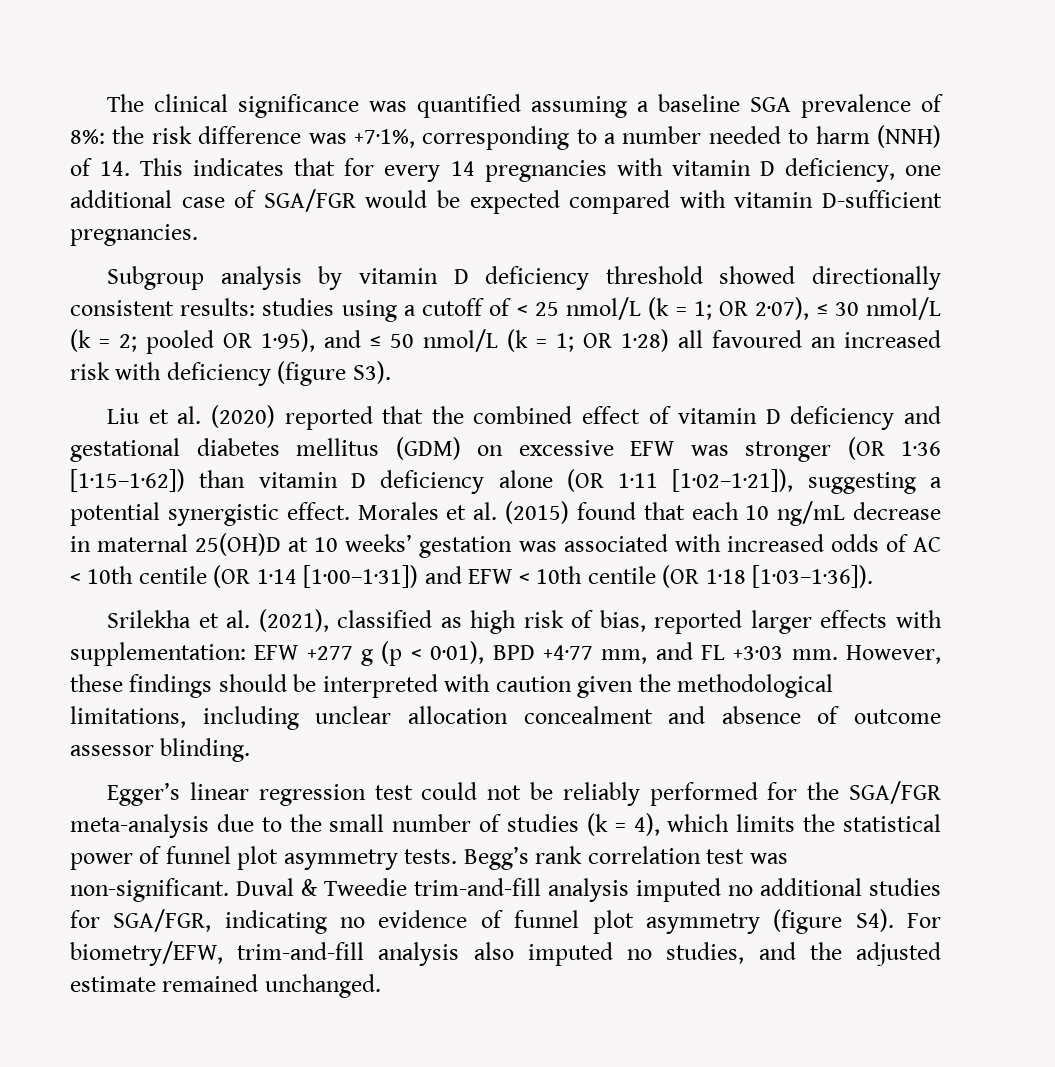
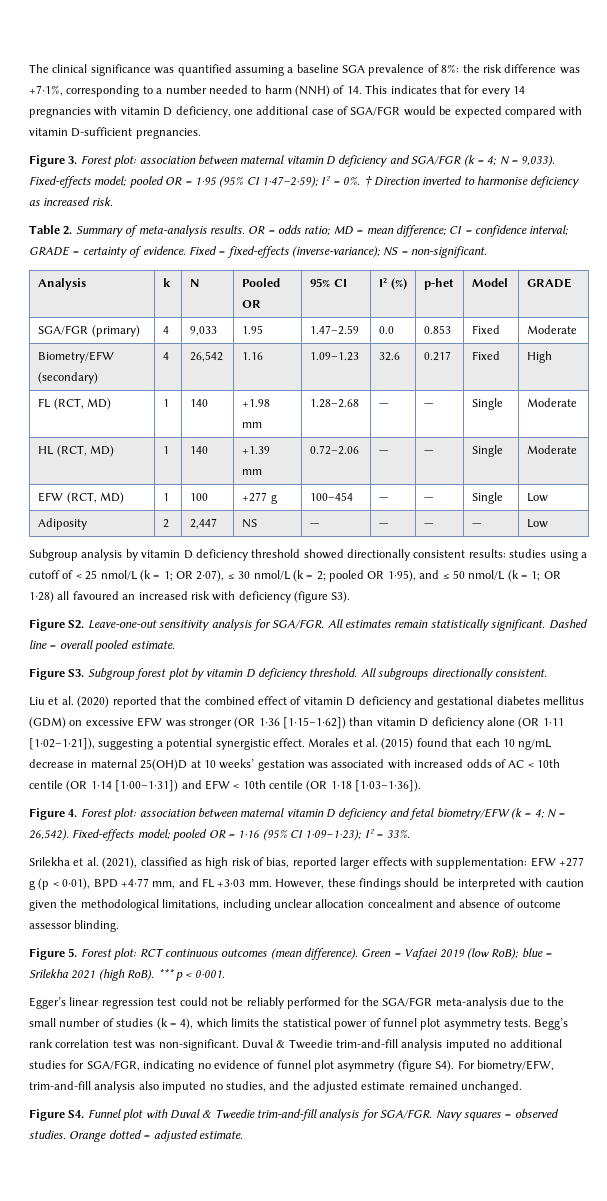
(198, 235) none -> [29,155,556,167] [29,175,580,188] [29,197,113,206] [29,225,569,237] [29,246,488,258] [38,278,87,290] [163,278,172,287] [190,279,200,287] [242,278,281,287] [242,300,262,308] [310,278,347,287] [379,277,407,290] [424,278,455,290] [472,278,509,287] [527,278,572,288] [38,325,140,337] [163,326,170,334] [190,326,218,336] [242,325,264,334] [310,325,360,335] [379,326,395,334] [424,325,452,334] [472,325,501,334] [527,325,578,334] [38,351,115,363] [38,372,99,384] [163,352,170,360] [190,351,224,362] [242,352,264,360] [310,352,360,361] [379,352,401,361] [424,351,452,361] [472,351,501,360] [527,351,553,363] [38,398,111,410] [163,399,170,407] [190,399,209,407] [242,399,271,407] [242,422,263,428] [310,399,360,408] [379,403,389,407] [424,403,434,407] [472,398,504,410] [527,398,578,407] [38,445,114,457] [163,446,170,454] [190,446,209,454] [242,446,271,454] [242,469,263,475] [310,445,360,455] [379,450,389,454] [424,450,434,454] [472,445,504,457] [527,445,578,454] [38,492,124,504] [163,493,170,501] [190,493,209,501] [242,492,277,504] [310,492,354,501] [379,497,389,501] [424,497,434,501] [472,492,504,504] [527,493,549,502] [38,518,88,530] [163,519,170,528] [190,518,218,529] [242,519,258,528] [310,523,320,527] [379,523,389,527] [424,523,434,527] [472,523,482,527] [527,519,549,528] // Figure 3. Forest plot: association between maternal vitamin D deficiency and SGA/FGR (k = 4; N = 9,033). Fixed-effects model; pooled OR = 1·95 (95% CI 1·47–2·59); I² = 0%. † Direction inverted to harmonise deficiency as increased risk. // Table 2. Summary of meta-analysis results. OR = odds ratio; MD = mean difference; CI = confidence interval; GRADE = certainty of evidence. Fixed = fixed-effects (inverse-variance); NS = non-significant. // Analysis | k | N | Pooled OR | 95% CI | I² (%) | p-het | Model | GRADE // SGA/FGR (primary) | 4 | 9,033 | 1.95 | 1.47–2.59 | 0.0 | 0.853 | Fixed | Moderate // Biometry/EFW (secondary) | 4 | 26,542 | 1.16 | 1.09–1.23 | 32.6 | 0.217 | Fixed | High // FL (RCT, MD) | 1 | 140 | +1.98 mm | 1.28–2.68 | — | — | Single | Moderate // HL (RCT, MD) | 1 | 140 | +1.39 mm | 0.72–2.06 | — | — | Single | Moderate // EFW (RCT, MD) | 1 | 100 | +277 g | 100–454 | — | — | Single | Low // Adiposity | 2 | 2,447 | NS | — | — | — | — | Low
(391, 372) none -> [29,619,588,631] [29,640,175,652] [29,668,547,680] // Figure S2. Leave-one-out sensitivity analysis for SGA/FGR. All estimates remain statistically significant. Dashed line = overall pooled estimate. // Figure S3. Subgroup forest plot by vitamin D deficiency threshold. All subgroups directionally consistent.
(874, 576) none -> [29,808,566,820] [29,829,410,841] // Figure 4. Forest plot: association between maternal vitamin D deficiency and fetal biometry/EFW (k = 4; N = 26,542). Fixed-effects model; pooled OR = 1·16 (95% CI 1·09–1·23); I² = 33%.
(251, 750) none -> [29,948,552,960] [29,969,225,981] // Figure 5. Forest plot: RCT continuous outcomes (mean difference). Green = Vafaei 2019 (low RoB); blue = Srilekha 2021 (high RoB). *** p < 0·001.
(381, 986) none -> [29,1109,559,1121] [29,1130,243,1142] // Figure S4. Funnel plot with Duval & Tweedie trim-and-fill analysis for SGA/FGR. Navy squares = observed studies. Orange dotted = adjusted estimate.

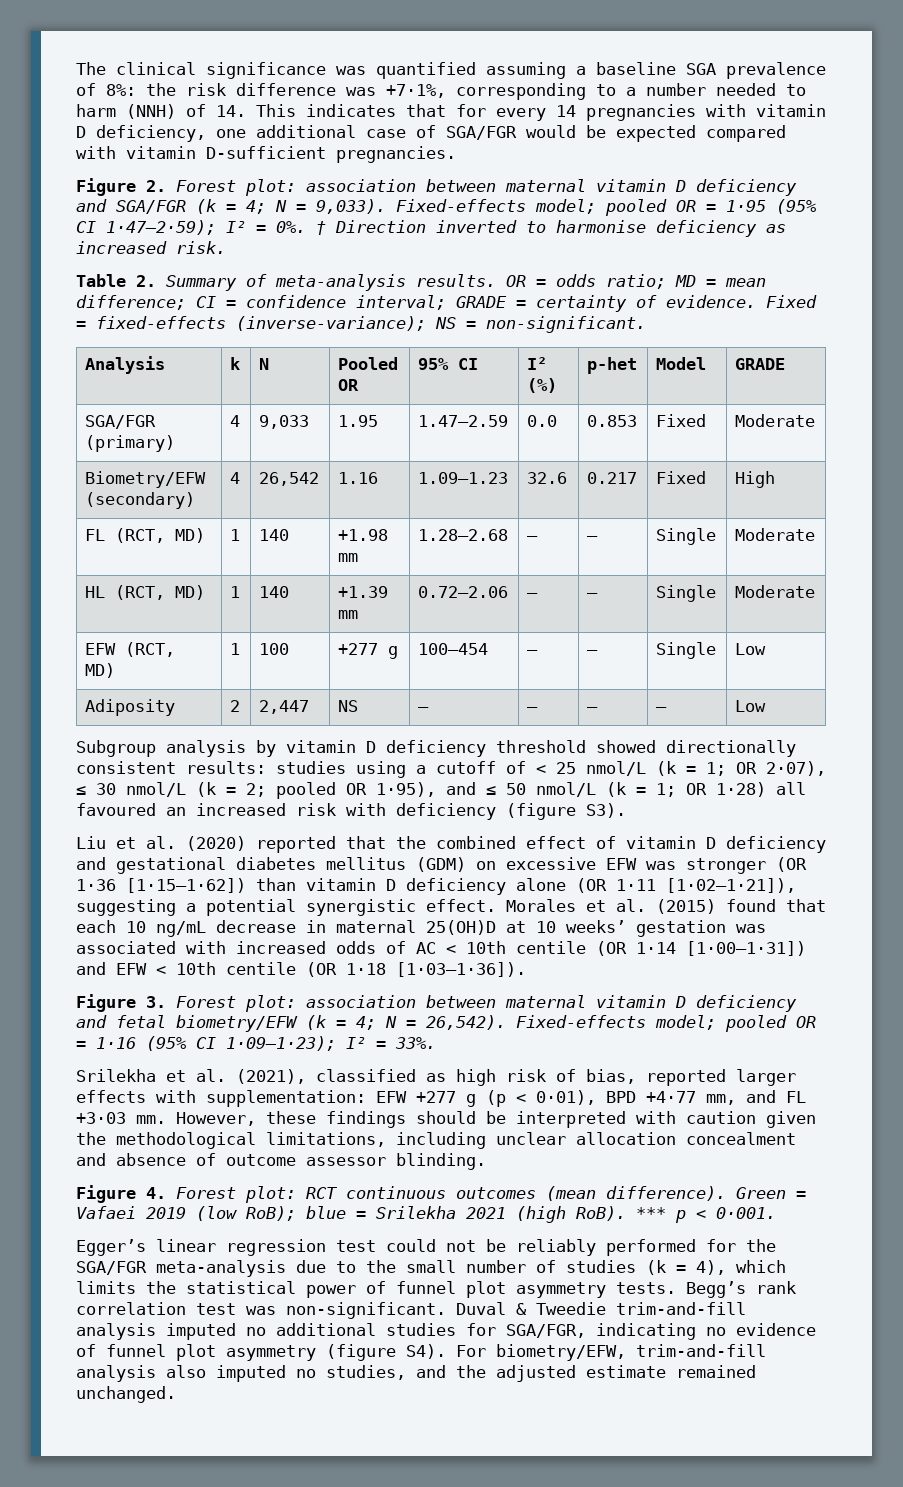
[68,156,78,164] 3. -> [146,180,166,192] 2.
[29,619,588,631] [29,640,175,652] [29,668,547,680] // Figure S2. Leave-one-out sensitivity analysis for SGA/FGR. All estimates remain statistically significant. Dashed line = overall pooled estimate. // Figure S3. Subgroup forest plot by vitamin D deficiency threshold. All subgroups directionally consistent. -> (626, 810) none
[68,809,78,817] 4. -> [146,996,166,1008] 3.
[68,948,78,957] 5. -> [146,1187,166,1199] 4.
[29,1109,559,1121] [29,1130,243,1142] // Figure S4. Funnel plot with Duval & Tweedie trim-and-fill analysis for SGA/FGR. Navy squares = observed studies. Orange dotted = adjusted estimate. -> (176, 1394) none

